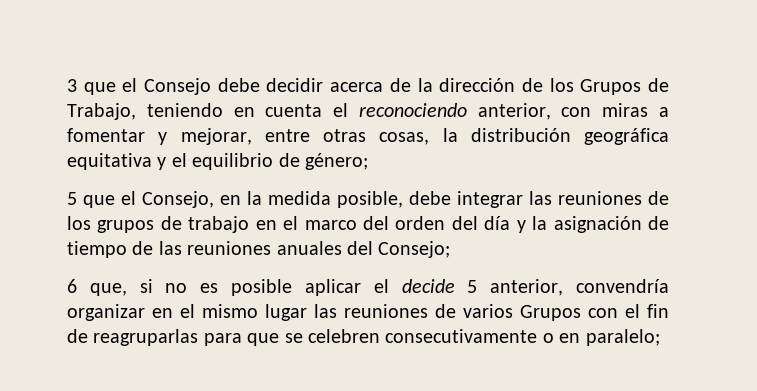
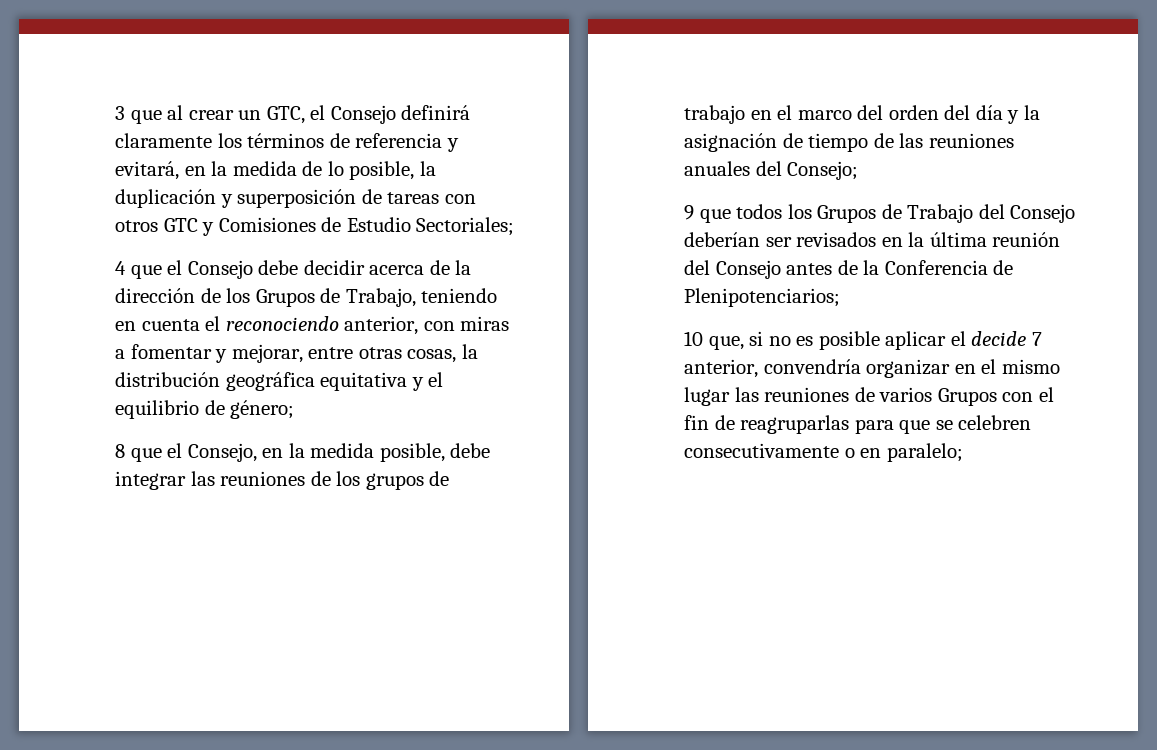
(116, 88) none -> [167,105,471,124] [115,133,459,152] [115,161,436,180] [115,189,476,208] [115,217,515,236] [115,261,162,279] al crear un GTC, el Consejo definirá claramente los términos de referencia y evitará, en la medida de lo posible, la duplicación y superposición de tareas con otros GTC y Comisiones de Estudio Sectoriales; // 4 que
[67,192,77,205] 5 -> [115,444,125,458] 8
[67,279,77,293] 6 -> [684,204,1076,223] [684,232,1061,247] [684,260,1014,279] [684,288,840,307] [684,331,703,346] 9 que todos los Grupos de Trabajo del Consejo deberían ser revisados en la última reunión del Consejo antes de la Conferencia de Plenipotenciarios; // 10
[467,280,478,293] 5 -> [1031,332,1042,346] 7

